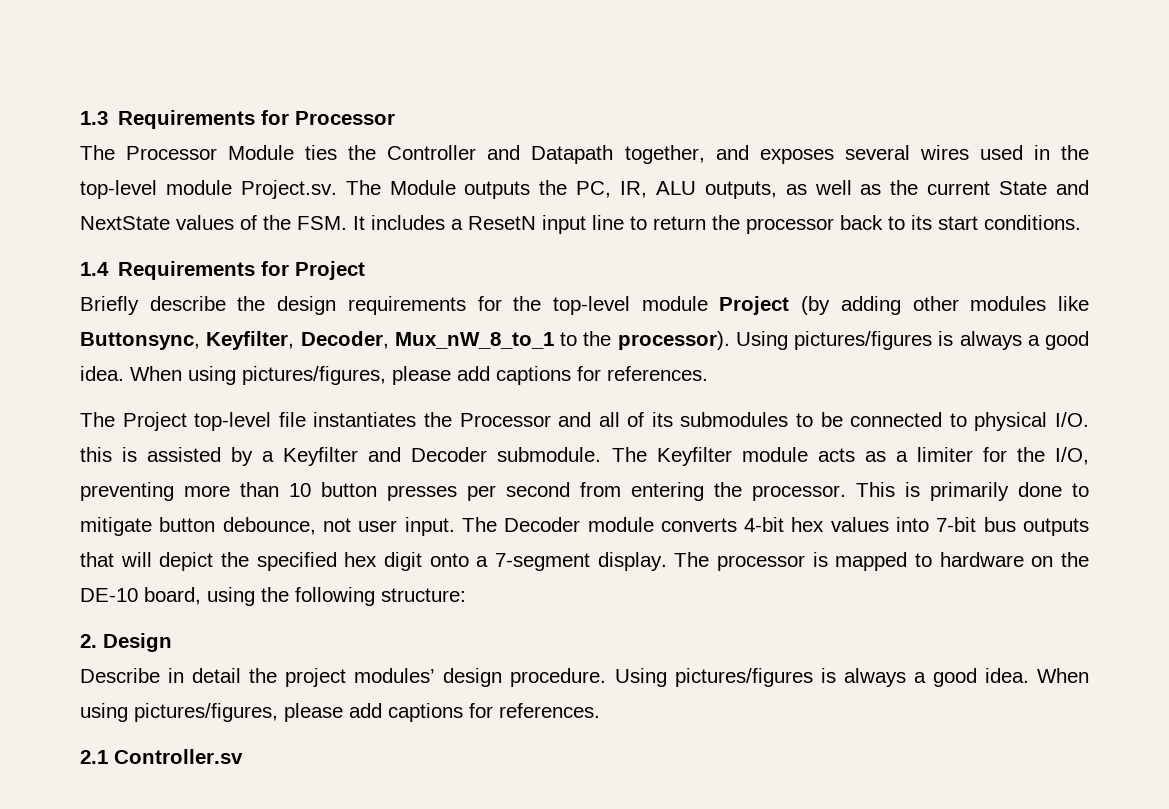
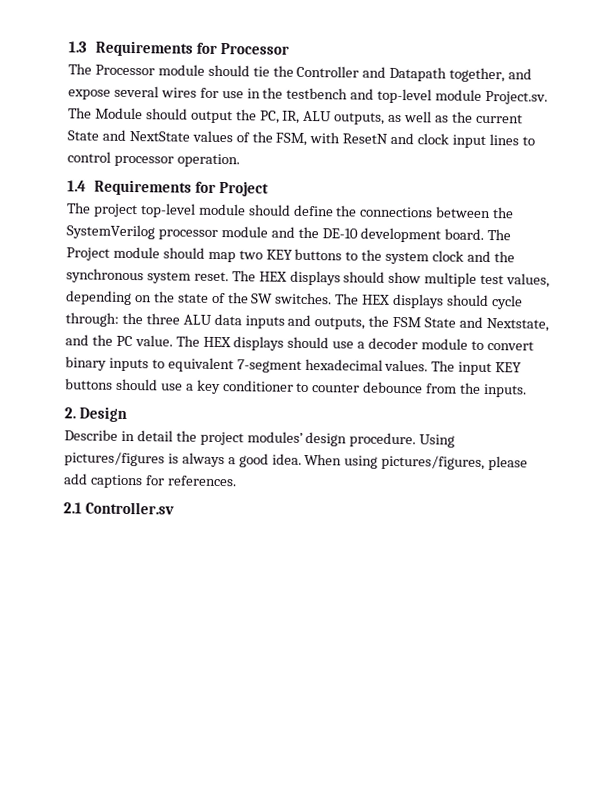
[228,145,338,160] Module ties -> [157,64,270,77] module should tie
[759,149,834,164] exposes -> [68,89,111,100] expose
[979,145,1090,160] used in the -> [199,87,375,100] for use in the testbench and
[464,181,531,199] outputs -> [145,108,233,124] should output
[297,215,1081,234] [80,261,366,280] [80,296,1089,315] [80,331,1089,350] [80,366,708,385] [80,412,1090,431] [80,447,1089,466] [80,482,1089,501] [80,517,1089,536] [80,552,1089,571] [80,587,466,606] FSM. It includes a ResetN input line to return the processor back to its start conditions. // 1.4 Requirements for Project // Briefly describe the design requirements for the top-level module Project (by adding other modules like Buttonsync, Keyfilter, Decoder, Mux_nW_8_to_1 to the processor). Using pictures/figures is always a good idea. When using pictures/figures, please add captions for references. // The Project top-level file instantiates the Processor and all of its submodules to be connected to physical I/O. this is assisted by a Keyfilter and Decoder submodule. The Keyfilter module acts as a limiter for the I/O, preventing more than 10 button presses per second from entering the processor. This is primarily done to mitigate button debounce, not user input. The Decoder module converts 4-bit hex values into 7-bit bus outputs that will depict the specified hex digit onto a 7-segment display. The processor is mapped to hardware on the DE-10 board, using the following structure: -> [275,132,535,148] [67,151,240,168] [67,179,269,197] [67,202,515,219] [66,224,512,243] [66,246,515,265] [66,268,551,288] [65,290,523,310] [65,312,549,332] [65,334,534,351] [65,356,523,376] [65,378,528,398] FSM, with ResetN and clock input lines to control processor operation. // 1.4 Requirements for Project // The project top-level module should define the connections between the SystemVerilog processor module and the DE-10 development board. The Project module should map two KEY buttons to the system clock and the synchronous system reset. The HEX displays should show multiple test values, depending on the state of the SW switches. The HEX displays should cycle through: the three ALU data inputs and outputs, the FSM State and Nextstate, and the PC value. The HEX displays should use a decoder module to convert binary inputs to equivalent 7-segment hexadecimal values. The input KEY buttons should use a key conditioner to counter debounce from the inputs.

